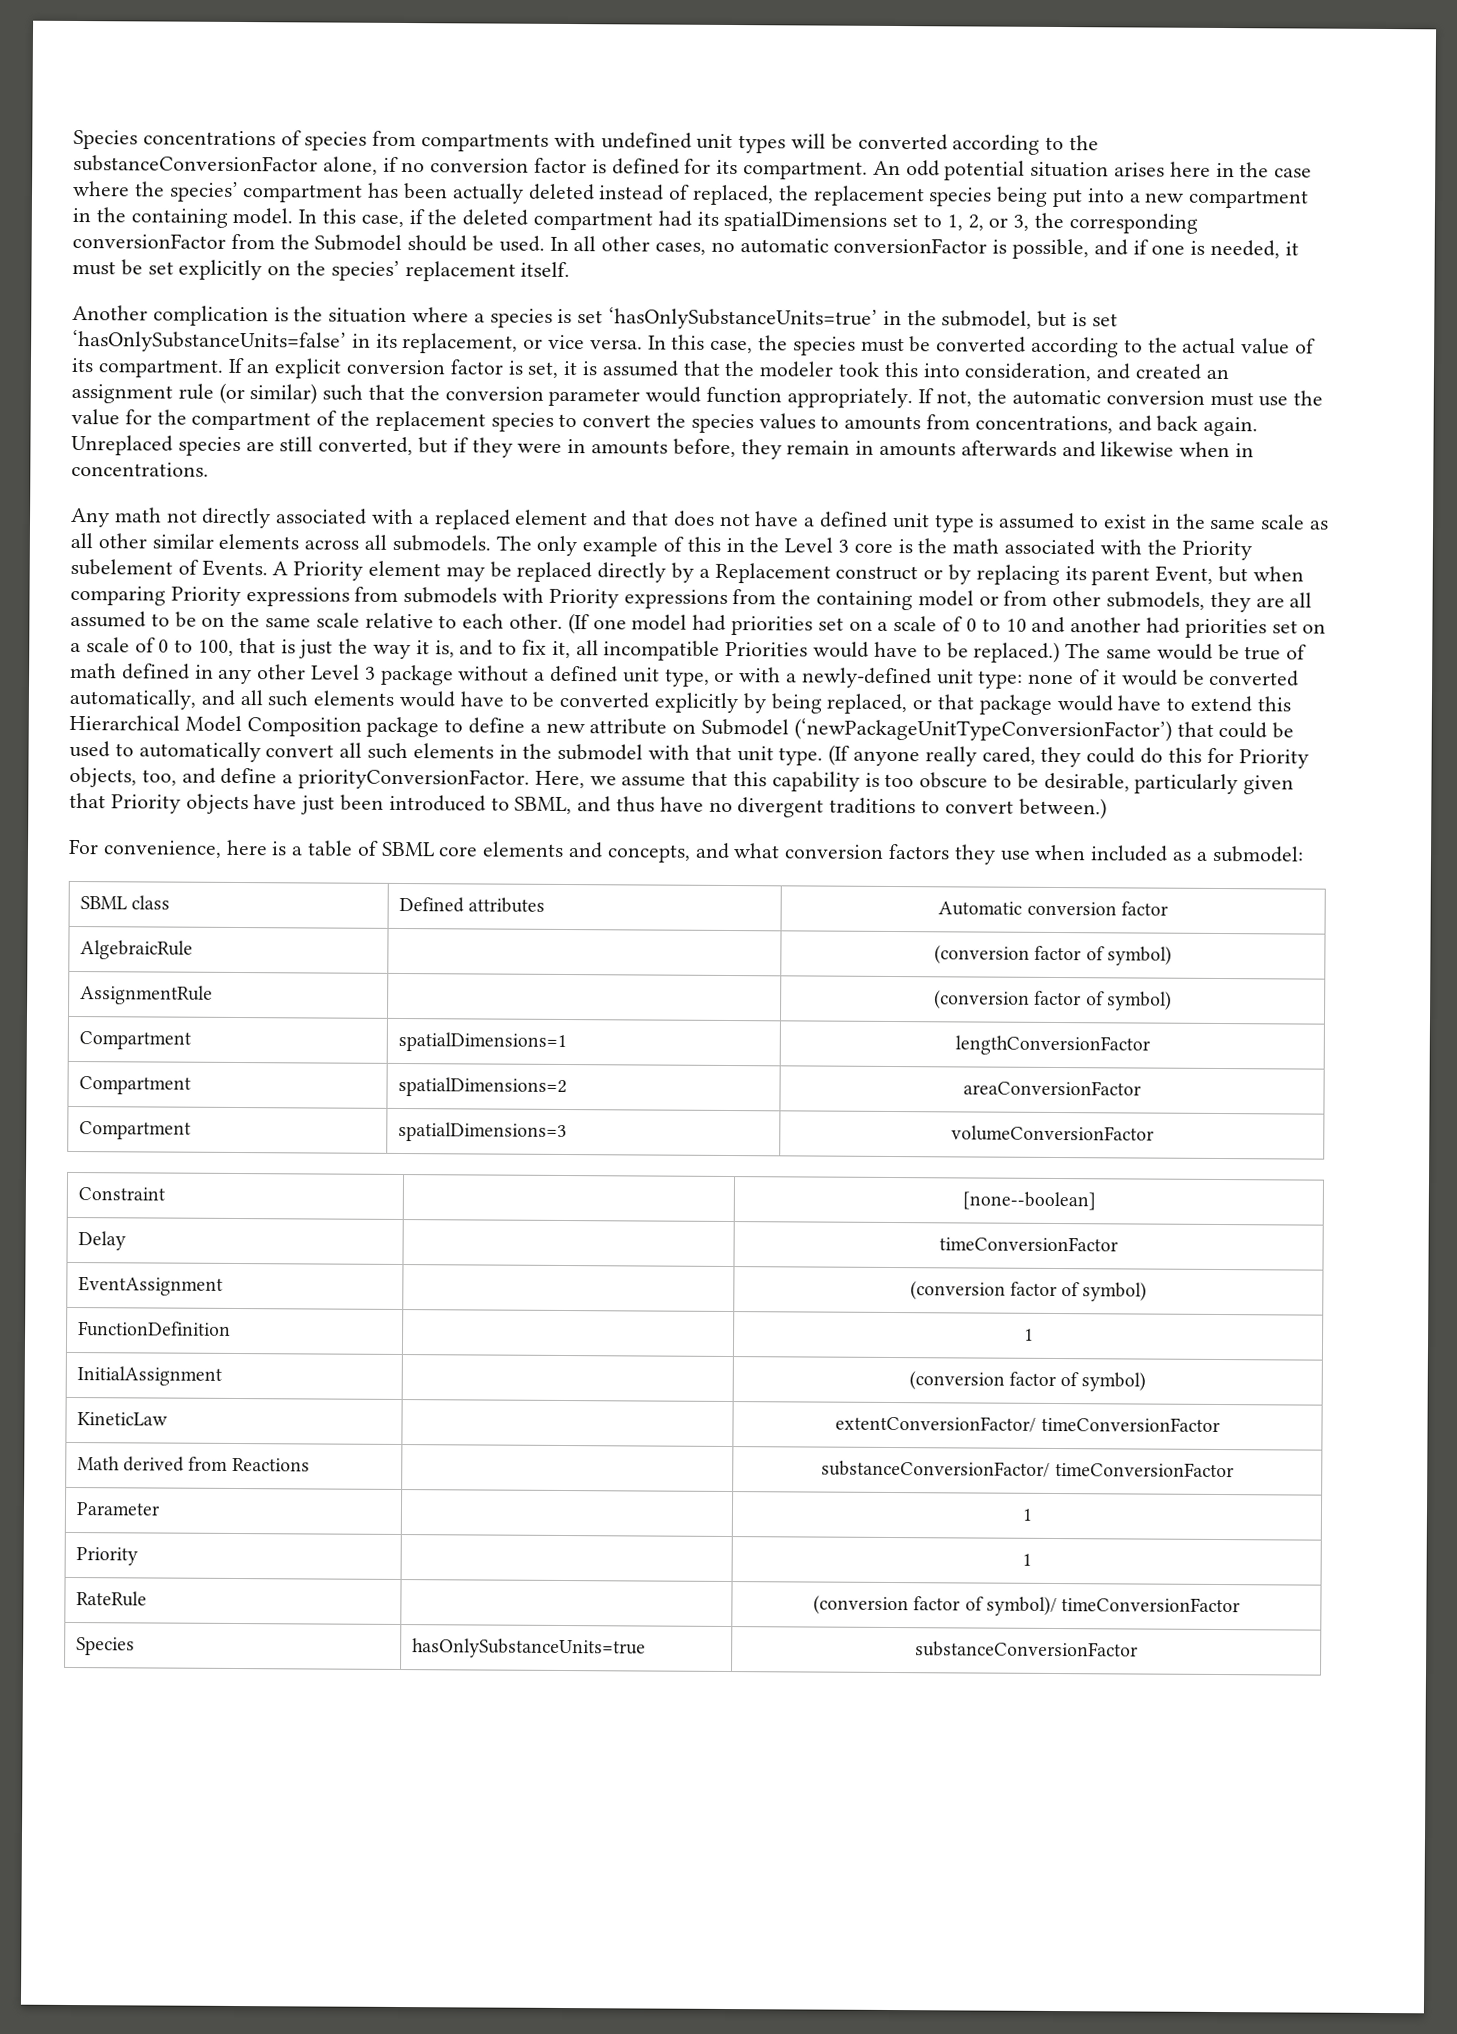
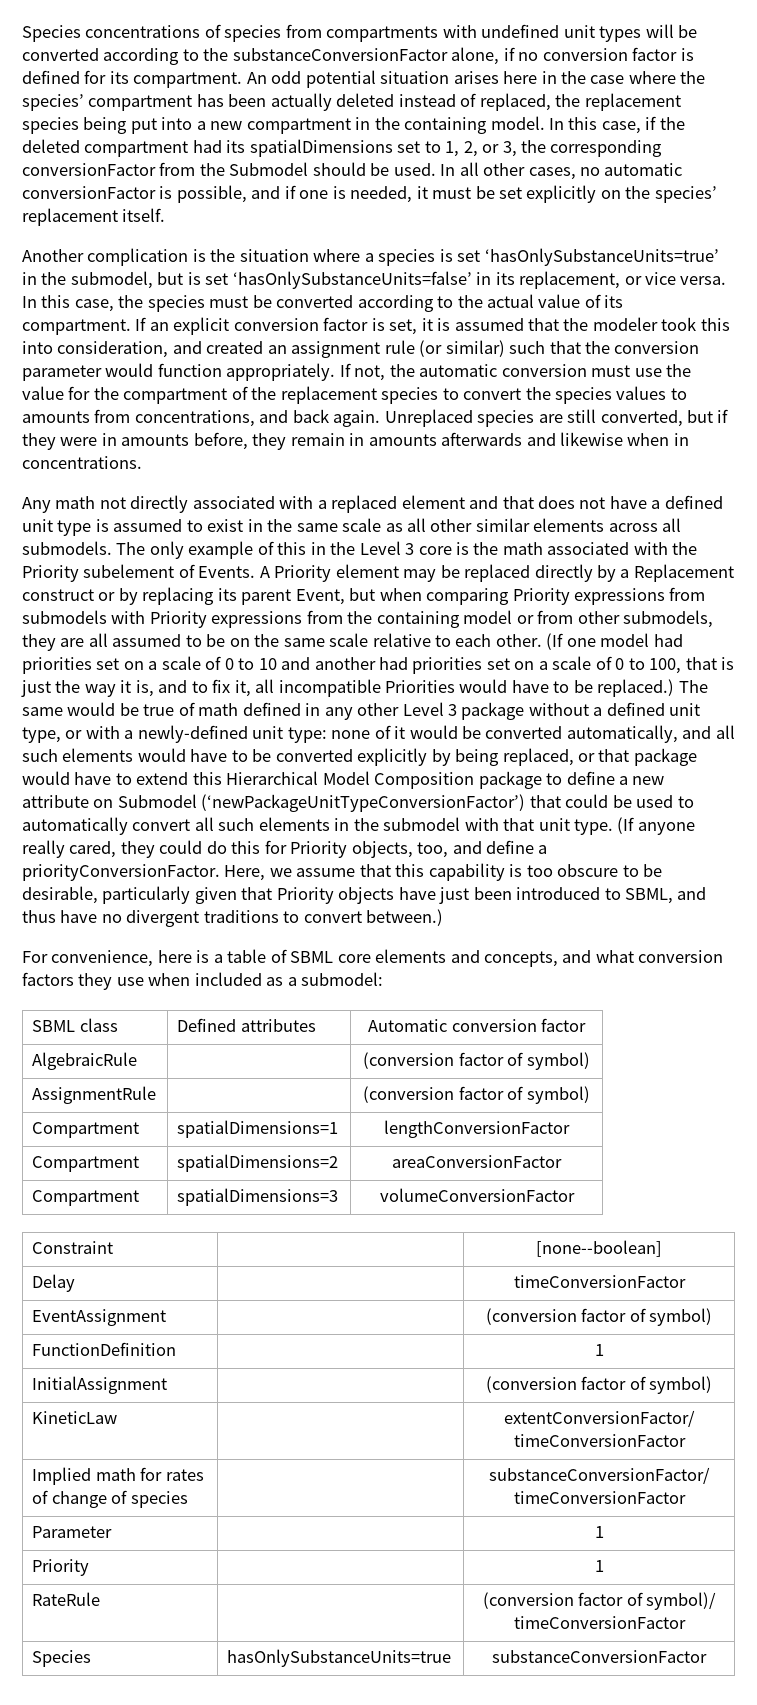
[76,1456,310,1472] Math derived from Reactions -> [32,1467,204,1485] [32,1490,188,1508] Implied math for rates of change of species

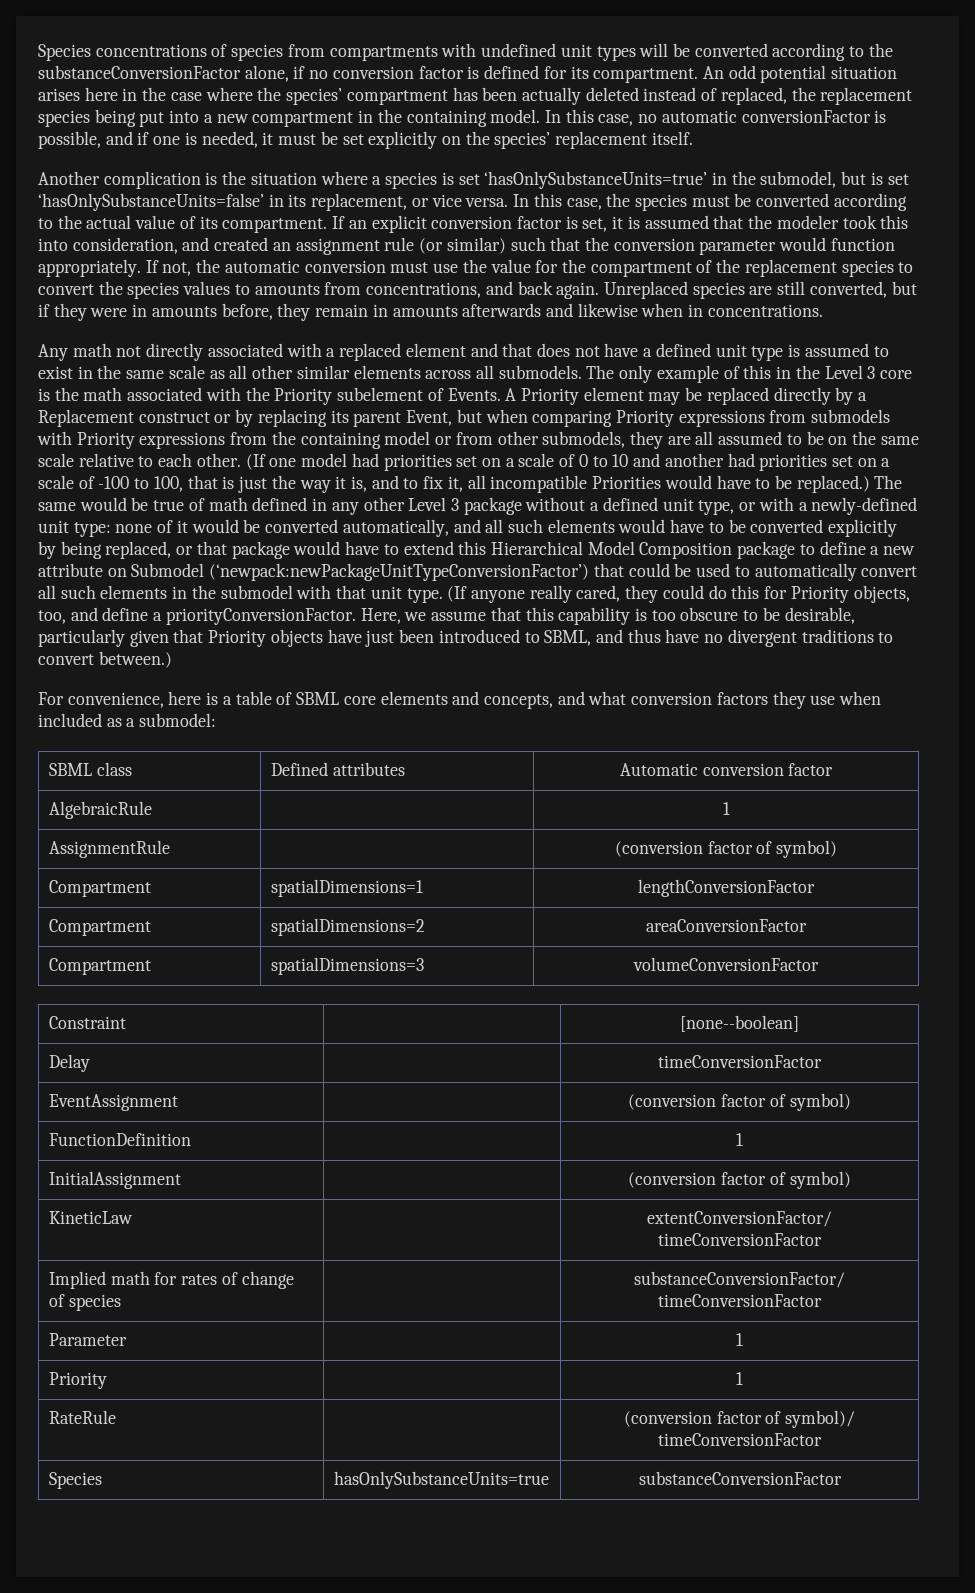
[645,116,685,130] [22,139,663,157] [22,162,576,180] if the deleted compartment had its spatialDimensions set to 1, 2, or 3, the corresponding conversionFactor from the Submodel should be used. In all other cases, -> (634, 120) none
[615,658,625,670] 0 -> [98,476,130,489] -100
[201,794,526,812] (‘newPackageUnitTypeConversionFactor’) -> [209,563,590,581] (‘newpack:newPackageUnitTypeConversionFactor’)
[363,1052,590,1070] (conversion factor of symbol) -> [722,802,730,815] 1

